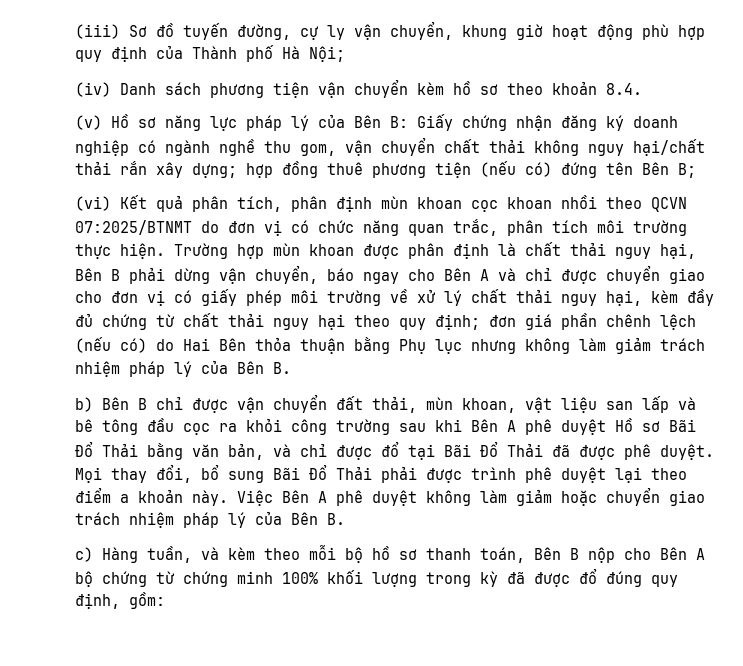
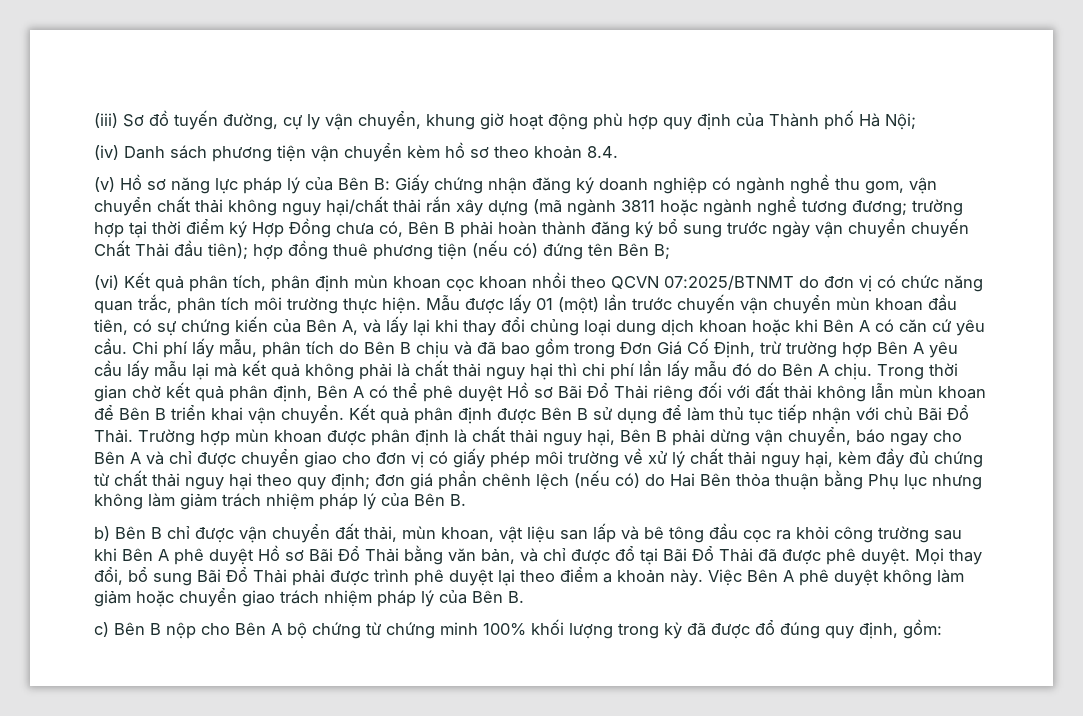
[192,163,237,178] dựng; -> [488,196,963,216] [94,218,969,238] [94,240,248,259] dựng (mã ngành 3811 hoặc ngành nghề tương đương; trường hợp tại thời điểm ký Hợp Đồng chưa có, Bên B phải hoàn thành đăng ký bổ sung trước ngày vận chuyển chuyến Chất Thải đầu tiên);
(165, 251) none -> [426,294,957,314] [94,316,985,336] [94,338,958,358] [94,360,958,380] [94,382,986,402] [94,404,969,424] [94,429,133,443] Mẫu được lấy 01 (một) lần trước chuyến vận chuyển mùn khoan đầu tiên, có sự chứng kiến của Bên A, và lấy lại khi thay đổi chủng loại dung dịch khoan hoặc khi Bên A có căn cứ yêu cầu. Chi phí lấy mẫu, phân tích do Bên B chịu và đã bao gồm trong Đơn Giá Cố Định, trừ trường hợp Bên A yêu cầu lấy mẫu lại mà kết quả không phải là chất thải nguy hại thì chi phí lần lấy mẫu đó do Bên A chịu. Trong thời gian chờ kết quả phân định, Bên A có thể phê duyệt Hồ sơ Bãi Đổ Thải riêng đối với đất thải không lẫn mùn khoan để Bên B triển khai vận chuyển. Kết quả phân định được Bên B sử dụng để làm thủ tục tiếp nhận với chủ Bãi Đổ Thải.
[102,545,525,563] Hàng tuần, và kèm theo mỗi bộ hồ sơ thanh toán, -> (109, 629) none

